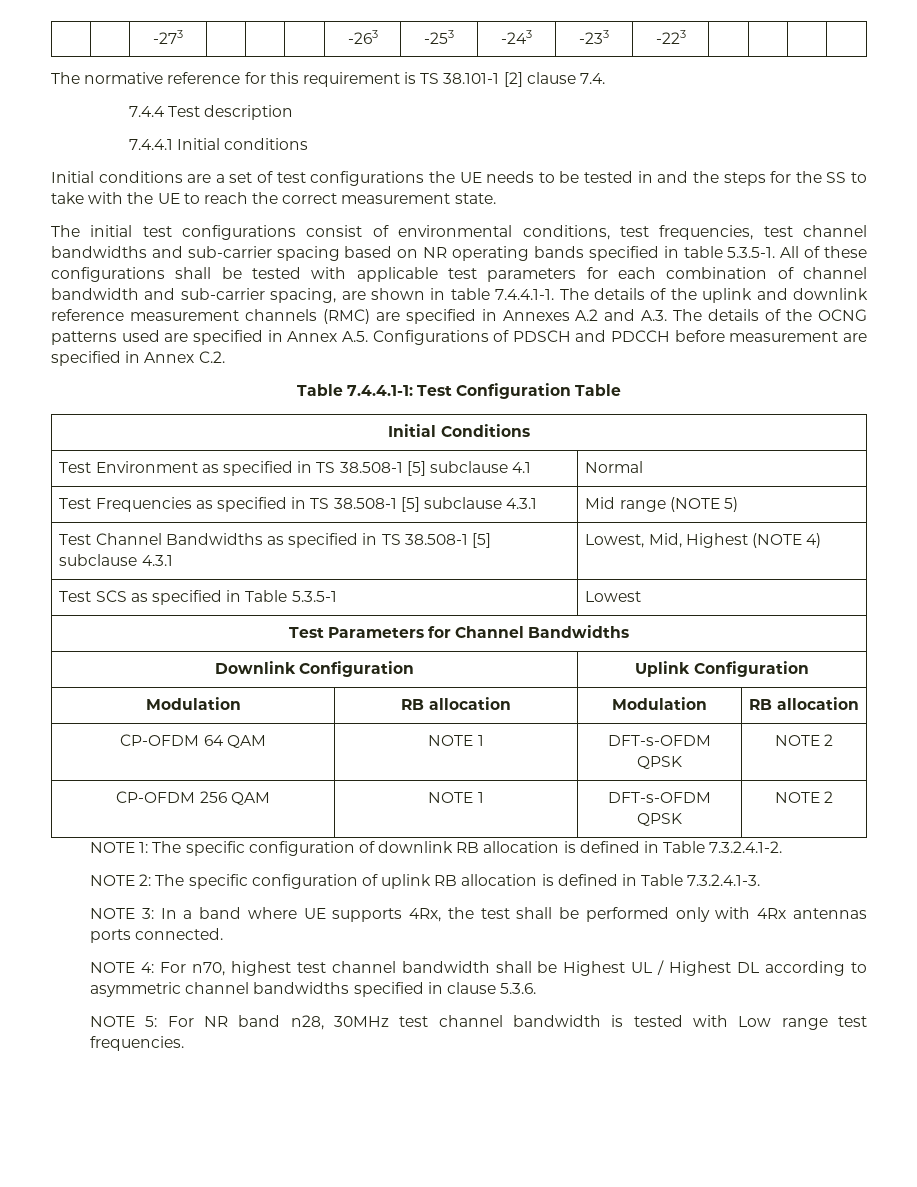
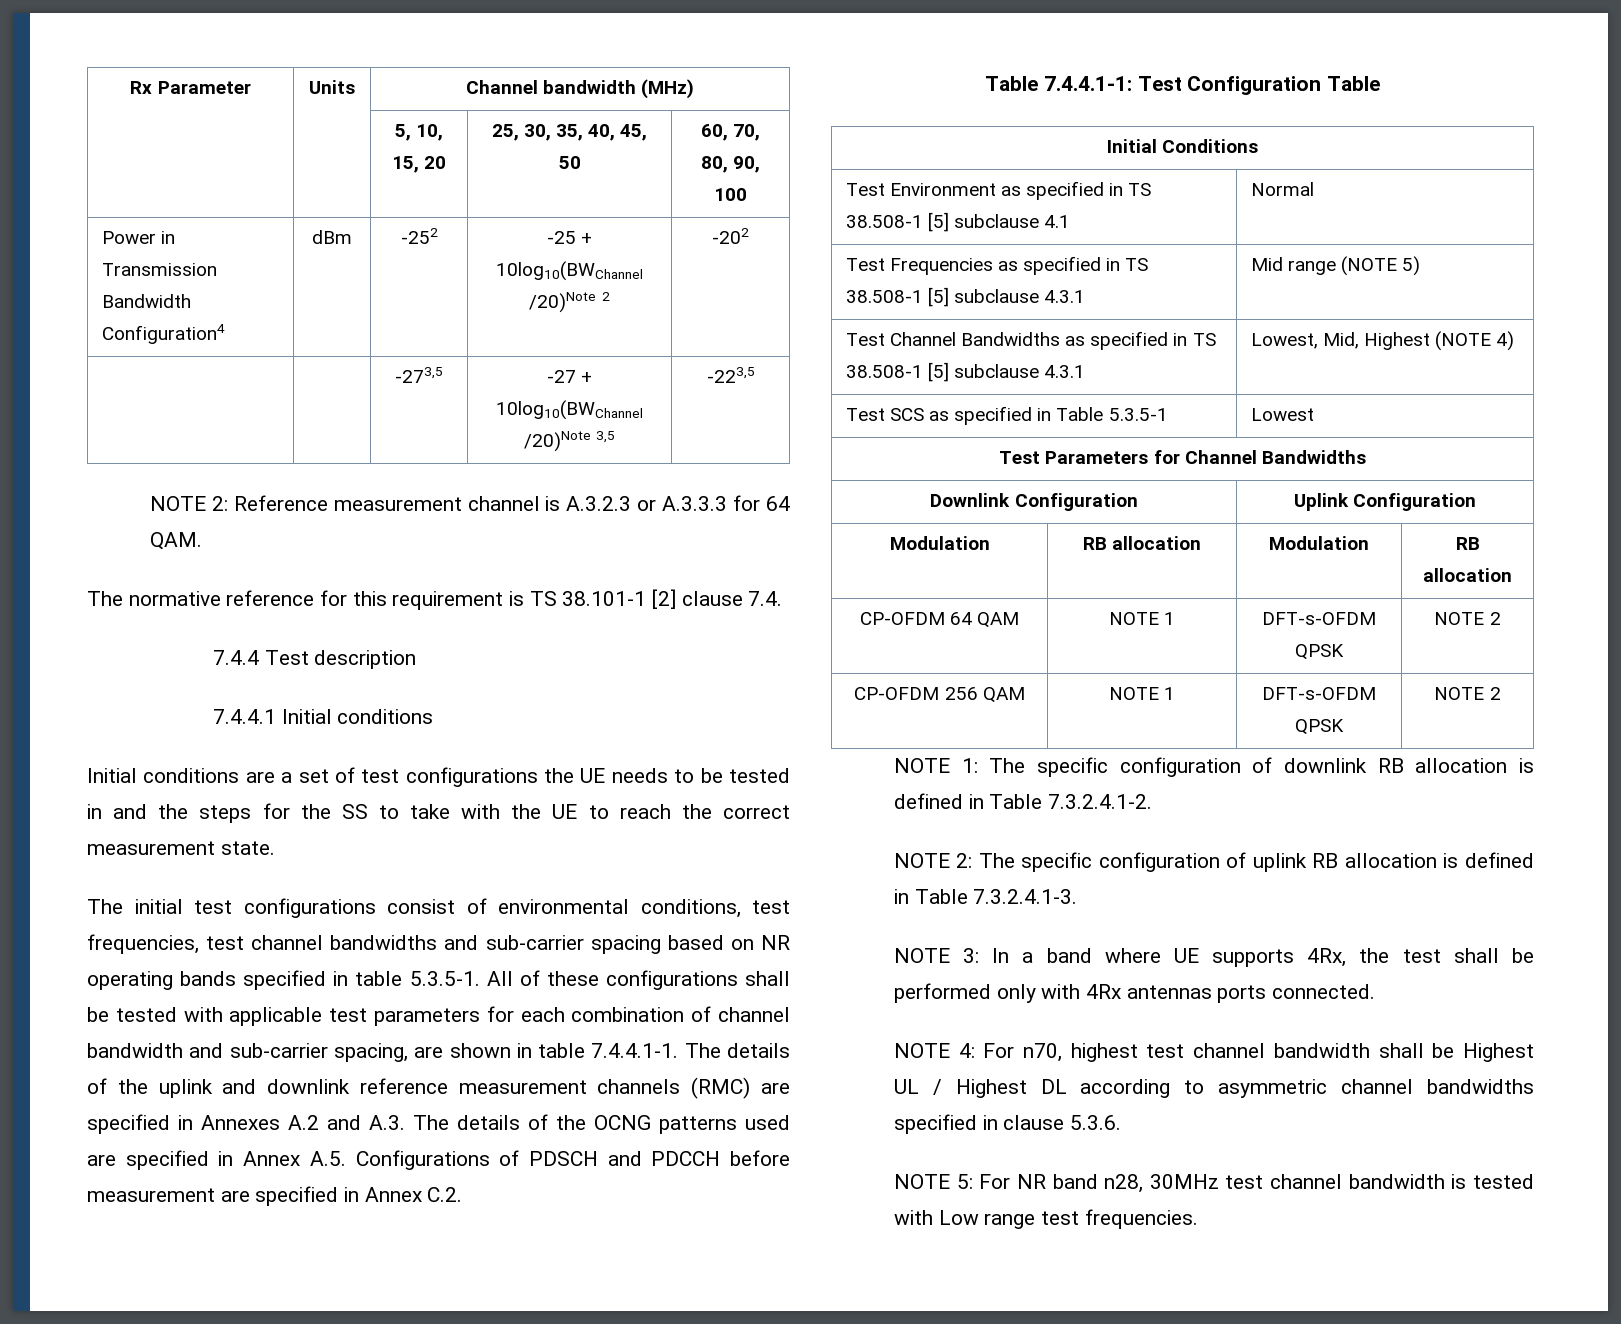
[153,30,183,44] [347,30,378,44] [424,30,454,44] [501,30,532,44] [579,30,609,44] [655,30,686,44] | | -273 | | | | -263 | -253 | -243 | -233 | -223 | | | | -> [130,81,251,94] [309,80,355,94] [465,79,695,99] [394,124,444,141] [391,156,447,173] [491,124,648,141] [558,156,581,169] [700,124,761,141] [700,156,761,173] [714,188,747,201] [101,231,175,244] [101,263,217,276] [101,294,191,308] [101,324,225,344] [312,230,352,244] [400,228,438,244] [546,231,593,244] [496,261,643,281] [529,292,610,313] [712,228,749,244] [395,367,443,383] [546,370,593,383] [496,400,643,420] [523,431,616,452] [706,367,755,383] [149,495,791,511] [149,532,202,550] Rx Parameter | Units | Channel bandwidth (MHz) // | | 5, 10, 15, 20 | 25, 30, 35, 40, 45, 50 | 60, 70, 80, 90, 100 // Power in Transmission Bandwidth Configuration4 | dBm | -252 | -25 + 10log10(BWChannel /20)Note 2 | -202 // | | -273,5 | -27 + 10log10(BWChannel /20)Note 3,5 | -223,5 // NOTE 2: Reference measurement channel is A.3.2.3 or A.3.3.3 for 64 QAM.

